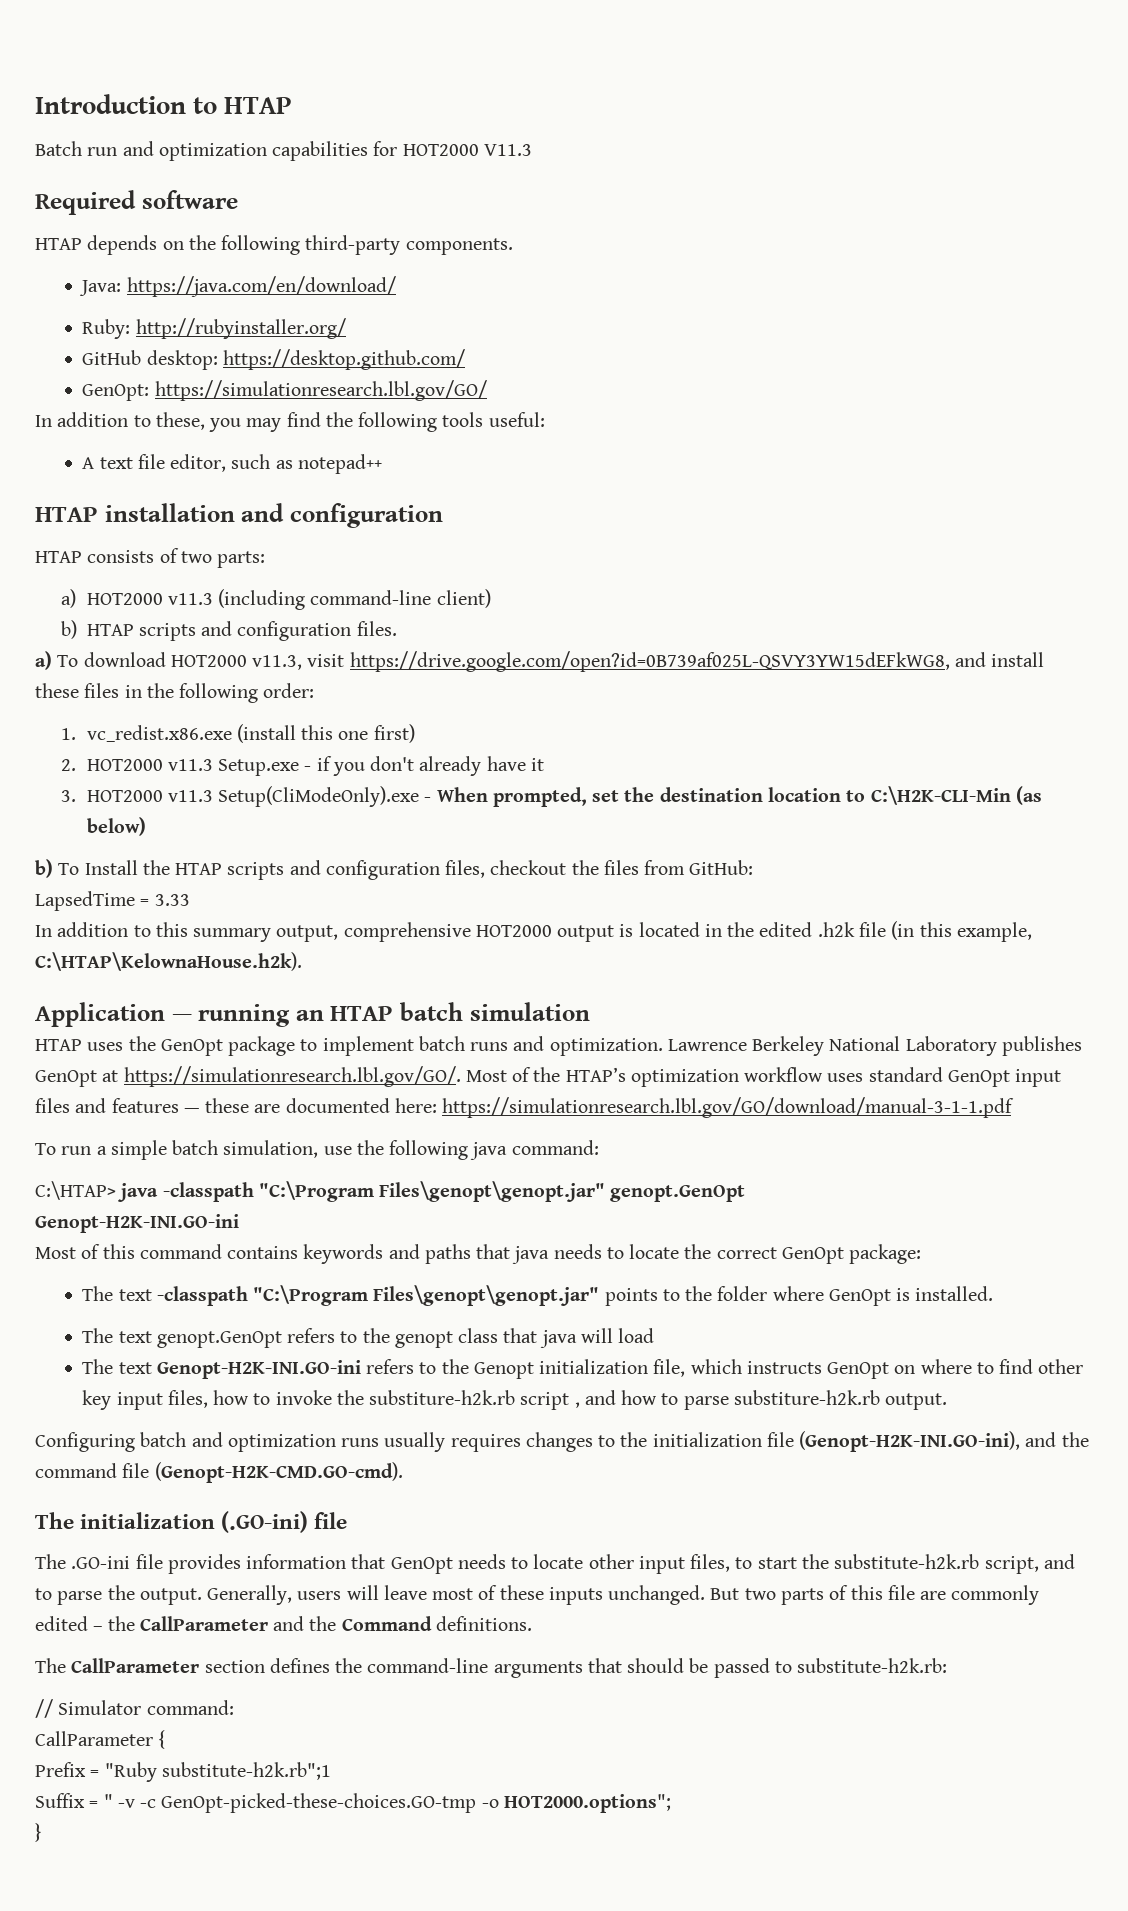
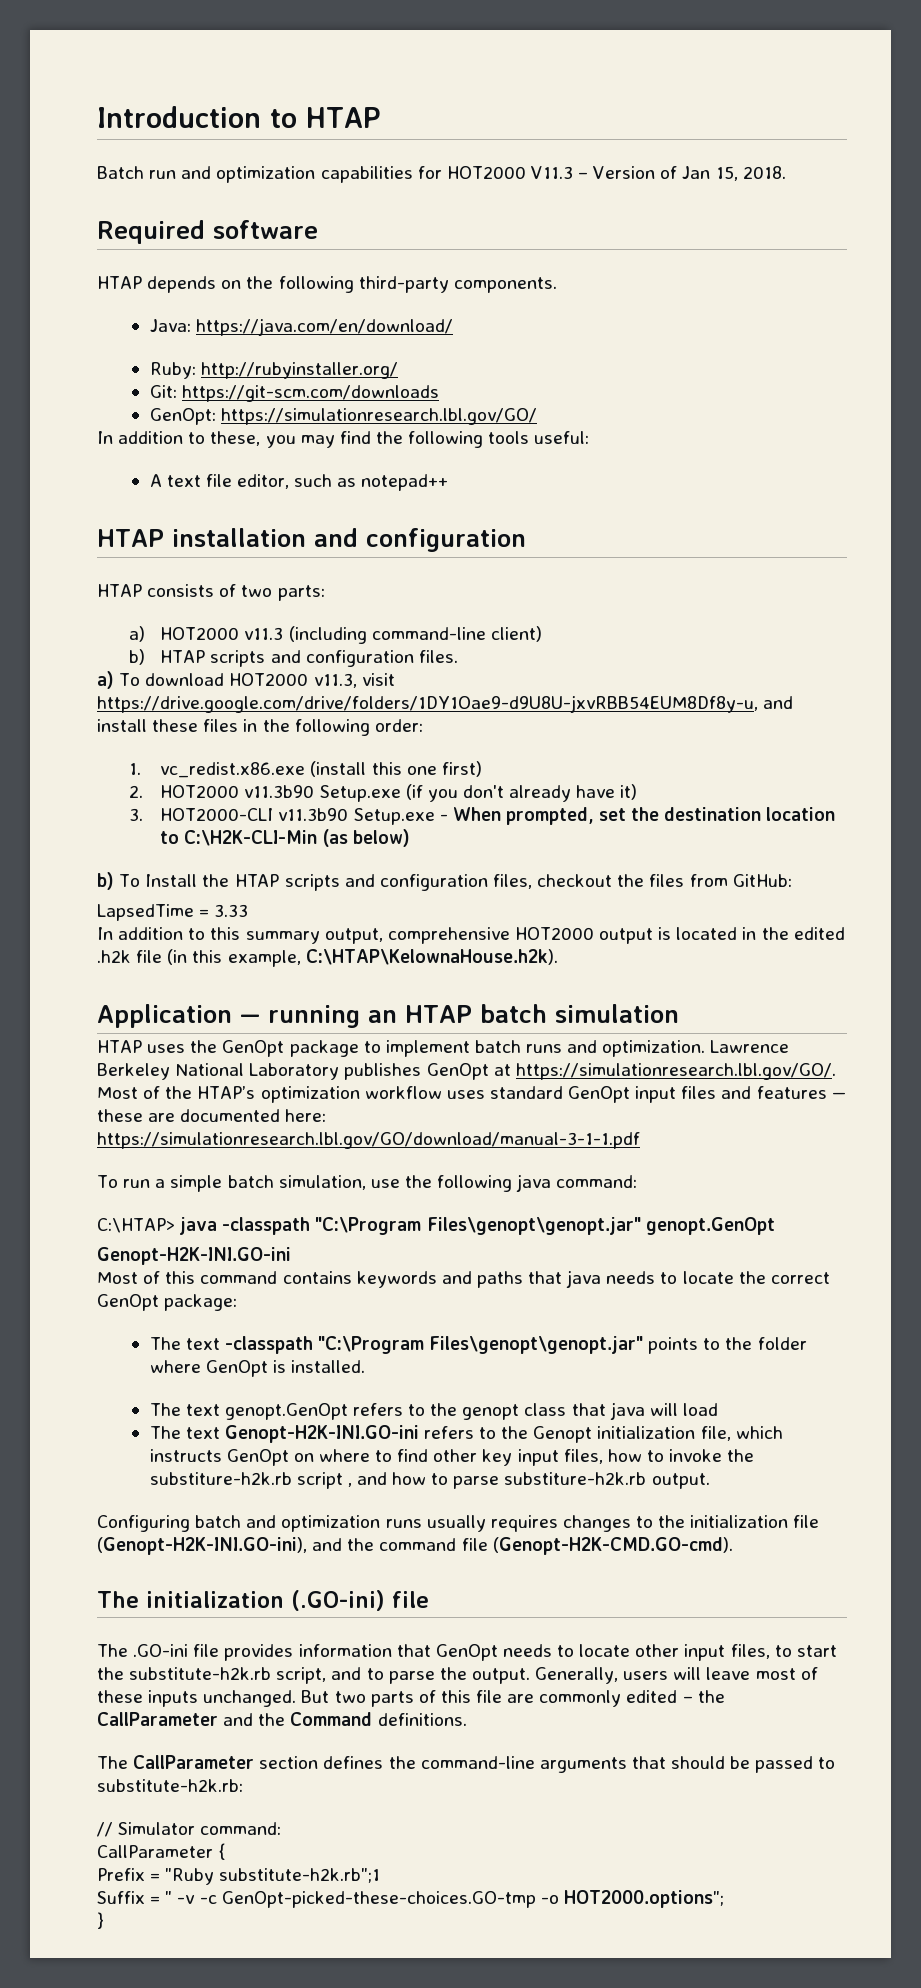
(532, 150) none -> [578,166,786,181] – Version of Jan 15, 2018.
[82,349,465,370] GitHub desktop: https://desktop.github.com/ -> [149,385,439,402] Git: https://git-scm.com/downloads
[349,651,950,672] https://drive.google.com/open?id=0B739af025L-QSVY3YW15dEFkWG8, -> [97,695,758,713] https://drive.google.com/drive/folders/1DY1Oae9-d9U8U-jxvRBB54EUM8Df8y-u,
[167,756,332,776] v11.3 Setup.exe - if -> [244,784,423,802] v11.3b90 Setup.exe (if
[530,758,544,771] it -> [620,784,638,800] it)
[86,786,420,807] HOT2000 v11.3 Setup(CliModeOnly).exe -> [160,808,435,825] HOT2000-CLI v11.3b90 Setup.exe

